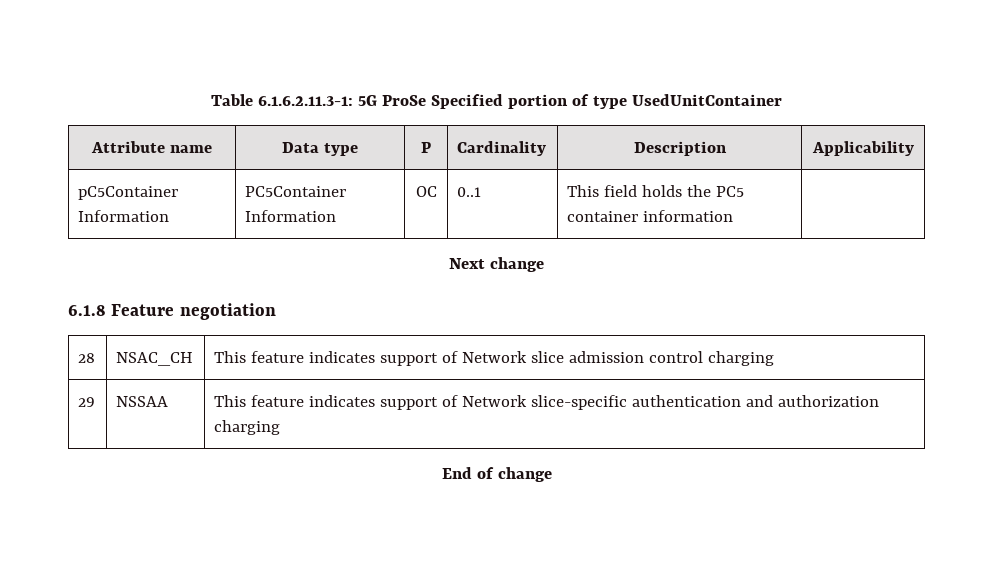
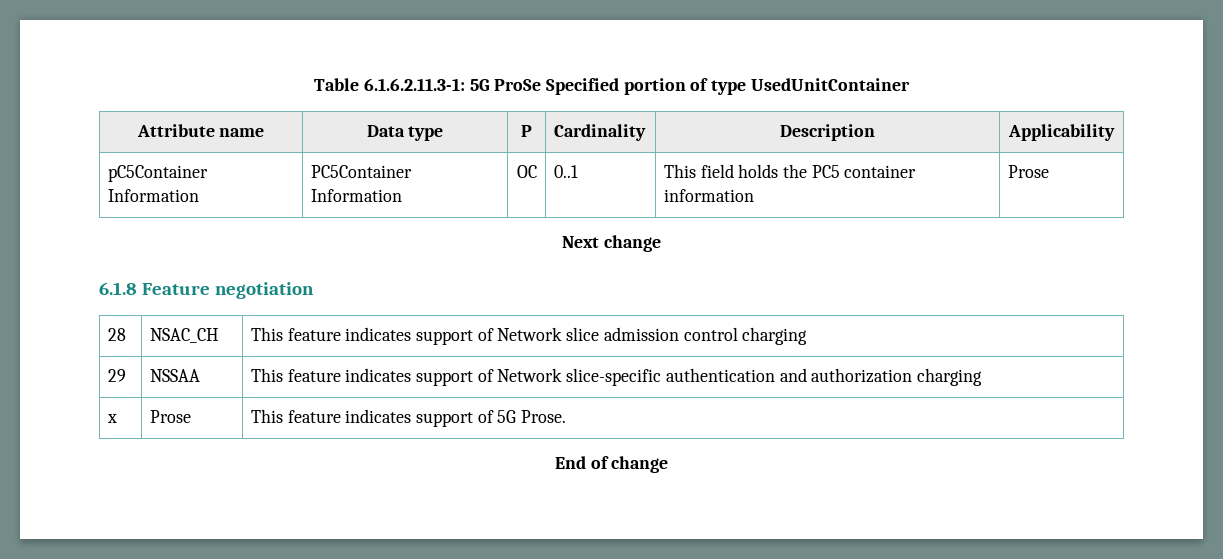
(734, 216) none -> [1007,165,1049,178] Prose
(281, 427) none -> [106,414,117,423] [149,410,191,423] [250,409,567,427] // x | Prose | This feature indicates support of 5G Prose.

